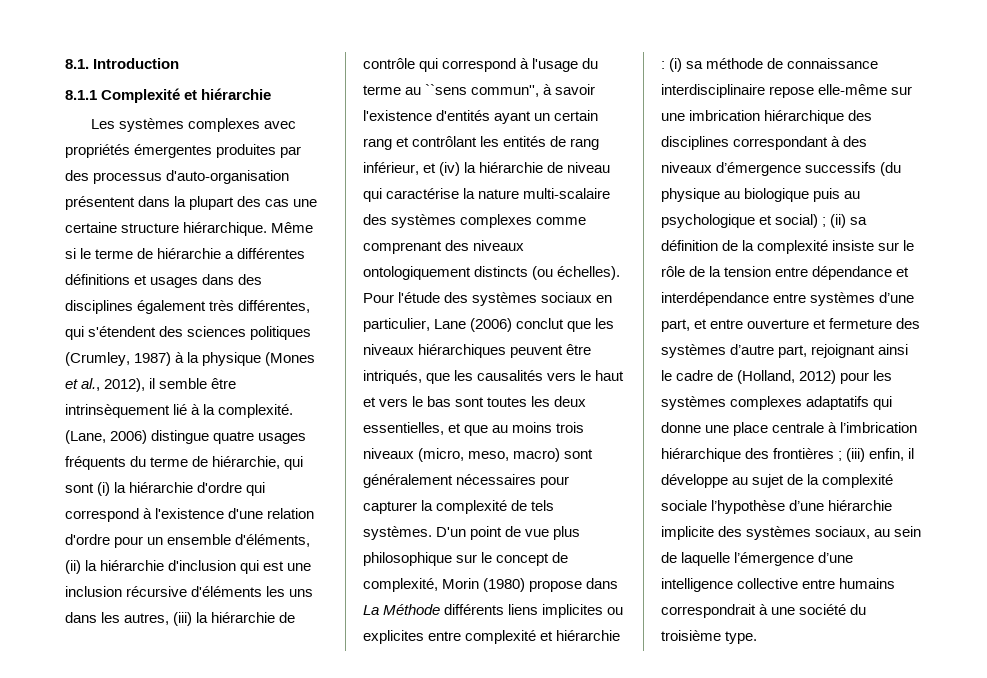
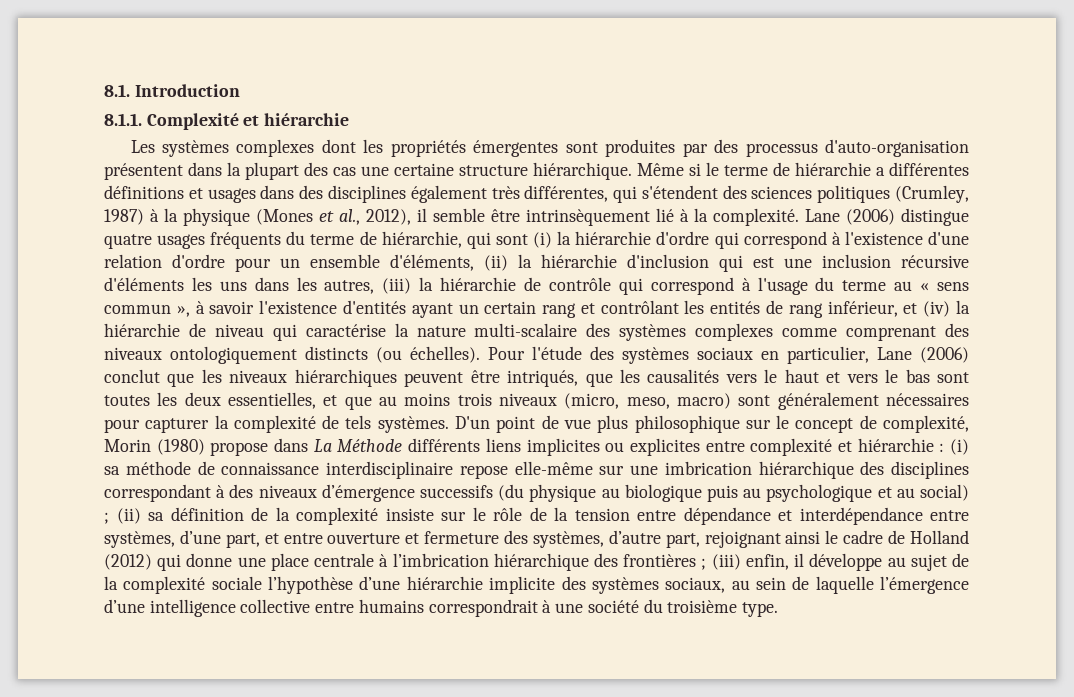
[65,90,97,100] 8.1.1 -> [104,113,142,126] 8.1.1.
[263,121,296,129] avec -> [321,139,384,153] dont les
(213, 151) none -> [565,142,598,153] sont
[65,430,148,444] (Lane, 2006) -> [805,209,895,225] Lane (2006)
[425,84,540,97] ``sens commun'', -> [920,282,970,291] [104,304,190,317] « sens commun »,
(773, 220) none -> [896,488,915,498] au
[810,292,876,306] systèmes -> [104,531,175,548] systèmes,
[661,344,726,358] systèmes -> [532,531,604,548] systèmes,
[737,370,893,384] [661,396,870,410] (Holland, 2012) pour les systèmes complexes adaptatifs -> [909,530,969,544] [104,554,152,570] Holland (2012)

